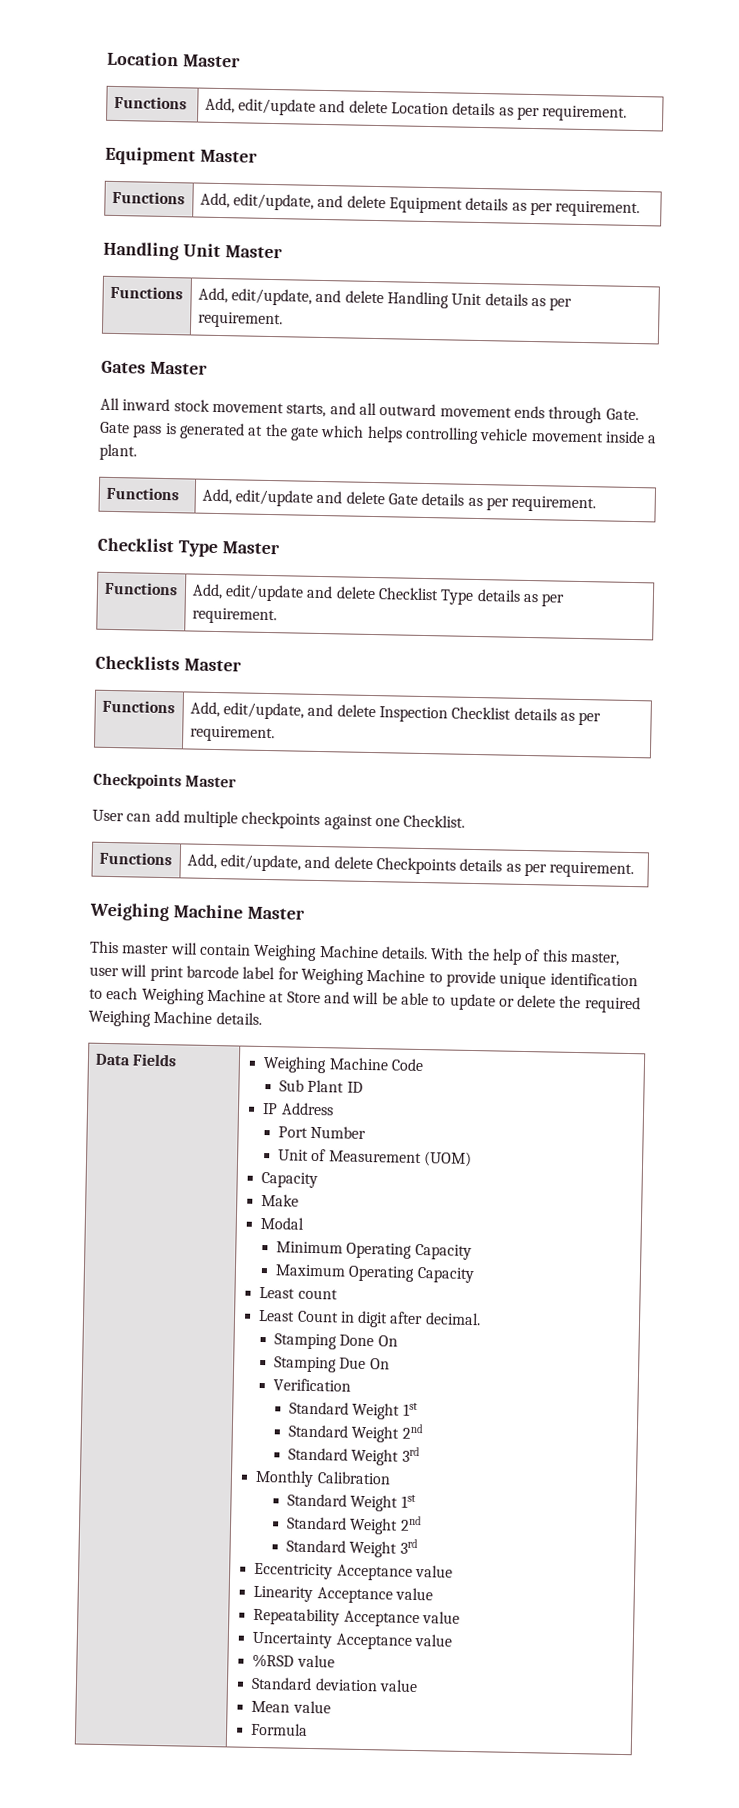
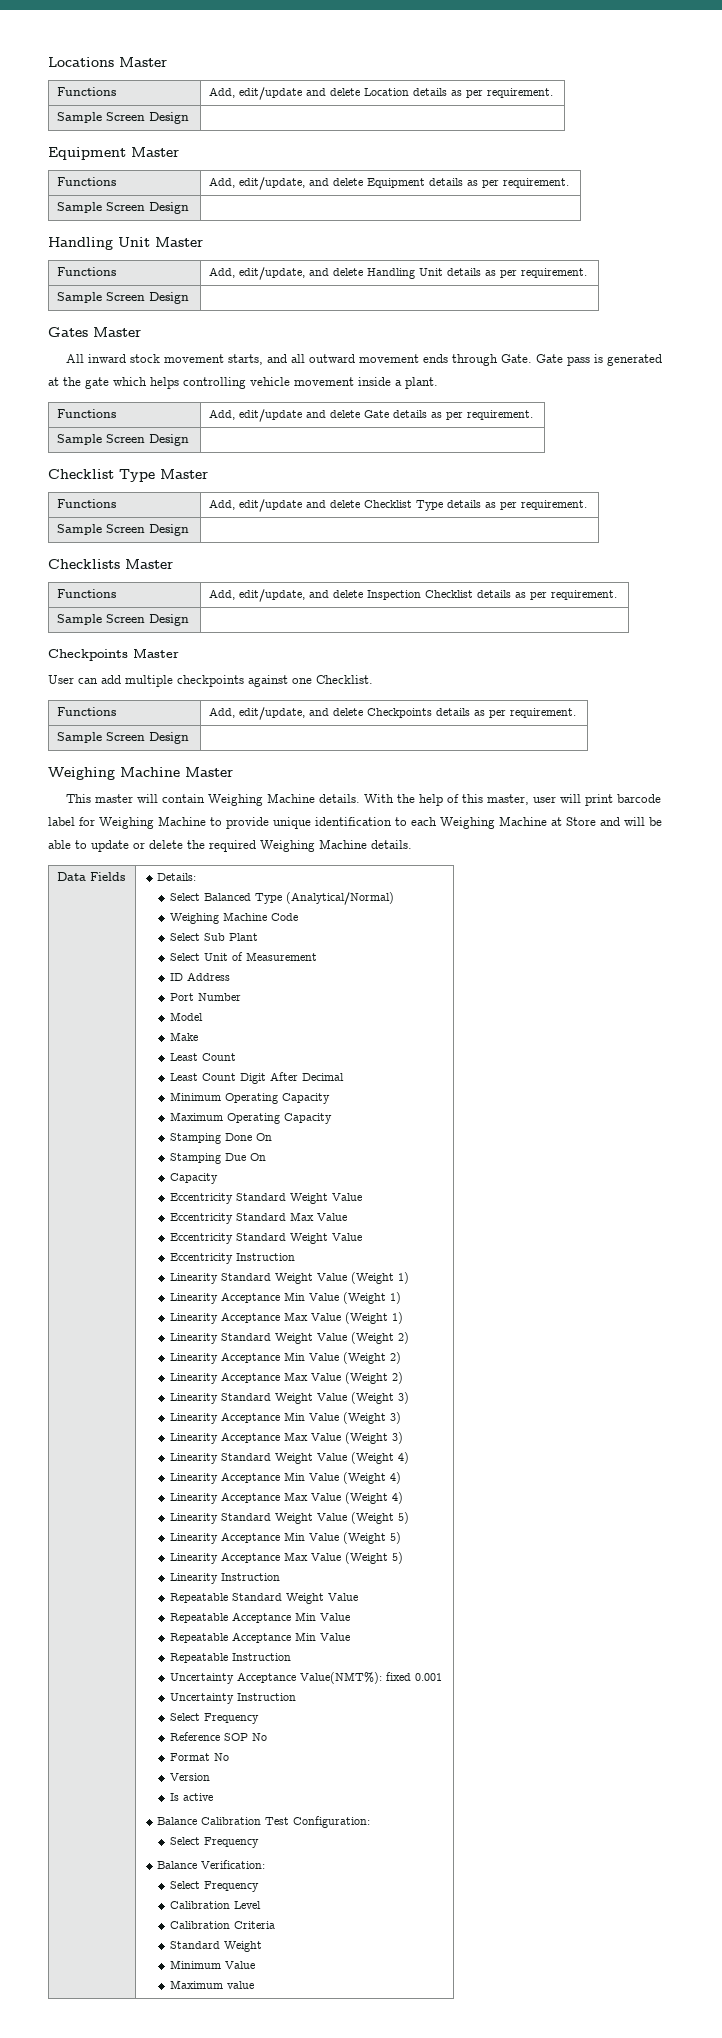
[107,51,179,67] Location -> [48,57,114,67] Locations
(628, 113) none -> [57,112,190,124] // Sample Screen Design |
(641, 209) none -> [57,202,190,214] // Sample Screen Design |
(283, 320) none -> [57,292,190,304] // Sample Screen Design |
(597, 504) none -> [57,434,190,446] // Sample Screen Design |
(277, 616) none -> [57,524,190,536] // Sample Screen Design |
(275, 734) none -> [57,614,190,626] // Sample Screen Design |
(635, 870) none -> [57,732,190,744] // Sample Screen Design |
(177, 1060) none -> [157,873,197,881] [169,892,394,905] Details: // Select Balanced Type (Analytical/Normal) //
(424, 1065) none -> [169,933,200,941] Select
(345, 1086) none -> [169,952,317,961] // Select Unit of Measurement //
[262,1102,279,1115] // IP -> (183, 977) none
[278,1148,473,1168] [261,1171,319,1189] [261,1193,300,1207] [260,1216,305,1230] Unit of Measurement (UOM) // Capacity // Make // Modal -> [169,1012,203,1021] [169,1032,198,1041] [169,1053,236,1061] [169,1072,344,1084] Model // Make // Least Count // Least Count Digit After Decimal
[259,1286,338,1300] [258,1309,481,1328] // Least count // Least Count in digit after decimal. -> (332, 1118) none
[273,1378,352,1392] [289,1401,418,1420] [288,1423,424,1443] [288,1446,420,1466] [255,1469,391,1488] [287,1493,416,1512] [286,1515,422,1535] [286,1538,418,1558] [254,1562,453,1581] [253,1585,433,1604] [253,1607,460,1628] [252,1631,452,1650] [252,1653,335,1668] [251,1676,418,1693] [251,1700,331,1714] [251,1722,309,1736] Verification // Standard Weight 1st // Standard Weight 2nd // Standard Weight 3rd // Monthly Calibration // Standard Weight 1st // Standard Weight 2nd // Standard Weight 3rd // Eccentricity Acceptance value // Linearity Acceptance value // Repeatability Acceptance value // Uncertainty Acceptance value // %RSD value // Standard deviation value // Mean value // Formula -> [169,1173,218,1184] [169,1193,362,1204] [169,1212,347,1224] [169,1233,362,1244] [169,1253,295,1264] [169,1272,409,1284] [169,1292,401,1304] [169,1312,403,1324] [169,1332,409,1344] [169,1352,401,1364] [169,1372,403,1384] [169,1392,409,1404] [169,1412,401,1424] [169,1432,403,1444] [169,1452,409,1464] [169,1472,401,1484] [169,1492,403,1504] [169,1512,409,1524] [169,1532,401,1544] [169,1552,403,1564] [169,1573,280,1584] [169,1593,358,1604] [169,1612,350,1623] [169,1632,350,1643] [169,1653,291,1663] [169,1672,442,1684] [169,1693,296,1704] [169,1713,259,1724] [169,1732,267,1741] [169,1753,229,1761] [169,1773,210,1781] [169,1793,213,1801] [157,1816,371,1828] [169,1837,259,1848] [157,1860,266,1869] [169,1881,259,1892] [169,1901,261,1909] [169,1921,275,1929] [169,1941,262,1952] [169,1960,255,1969] [169,1980,254,1989] Capacity // Eccentricity Standard Weight Value // Eccentricity Standard Max Value // Eccentricity Standard Weight Value // Eccentricity Instruction // Linearity Standard Weight Value (Weight 1) // Linearity Acceptance Min Value (Weight 1) // Linearity Acceptance Max Value (Weight 1) // Linearity Standard Weight Value (Weight 2) // Linearity Acceptance Min Value (Weight 2) // Linearity Acceptance Max Value (Weight 2) // Linearity Standard Weight Value (Weight 3) // Linearity Acceptance Min Value (Weight 3) // Linearity Acceptance Max Value (Weight 3) // Linearity Standard Weight Value (Weight 4) // Linearity Acceptance Min Value (Weight 4) // Linearity Acceptance Max Value (Weight 4) // Linearity Standard Weight Value (Weight 5) // Linearity Acceptance Min Value (Weight 5) // Linearity Acceptance Max Value (Weight 5) // Linearity Instruction // Repeatable Standard Weight Value // Repeatable Acceptance Min Value // Repeatable Acceptance Min Value // Repeatable Instruction // Uncertainty Acceptance Value(NMT%): fixed 0.001 // Uncertainty Instruction // Select Frequency // Reference SOP No // Format No // Version // Is active // Balance Calibration Test Configuration: // Select Frequency // Balance Verification: // Select Frequency // Calibration Level // Calibration Criteria // Standard Weight // Minimum Value // Maximum value

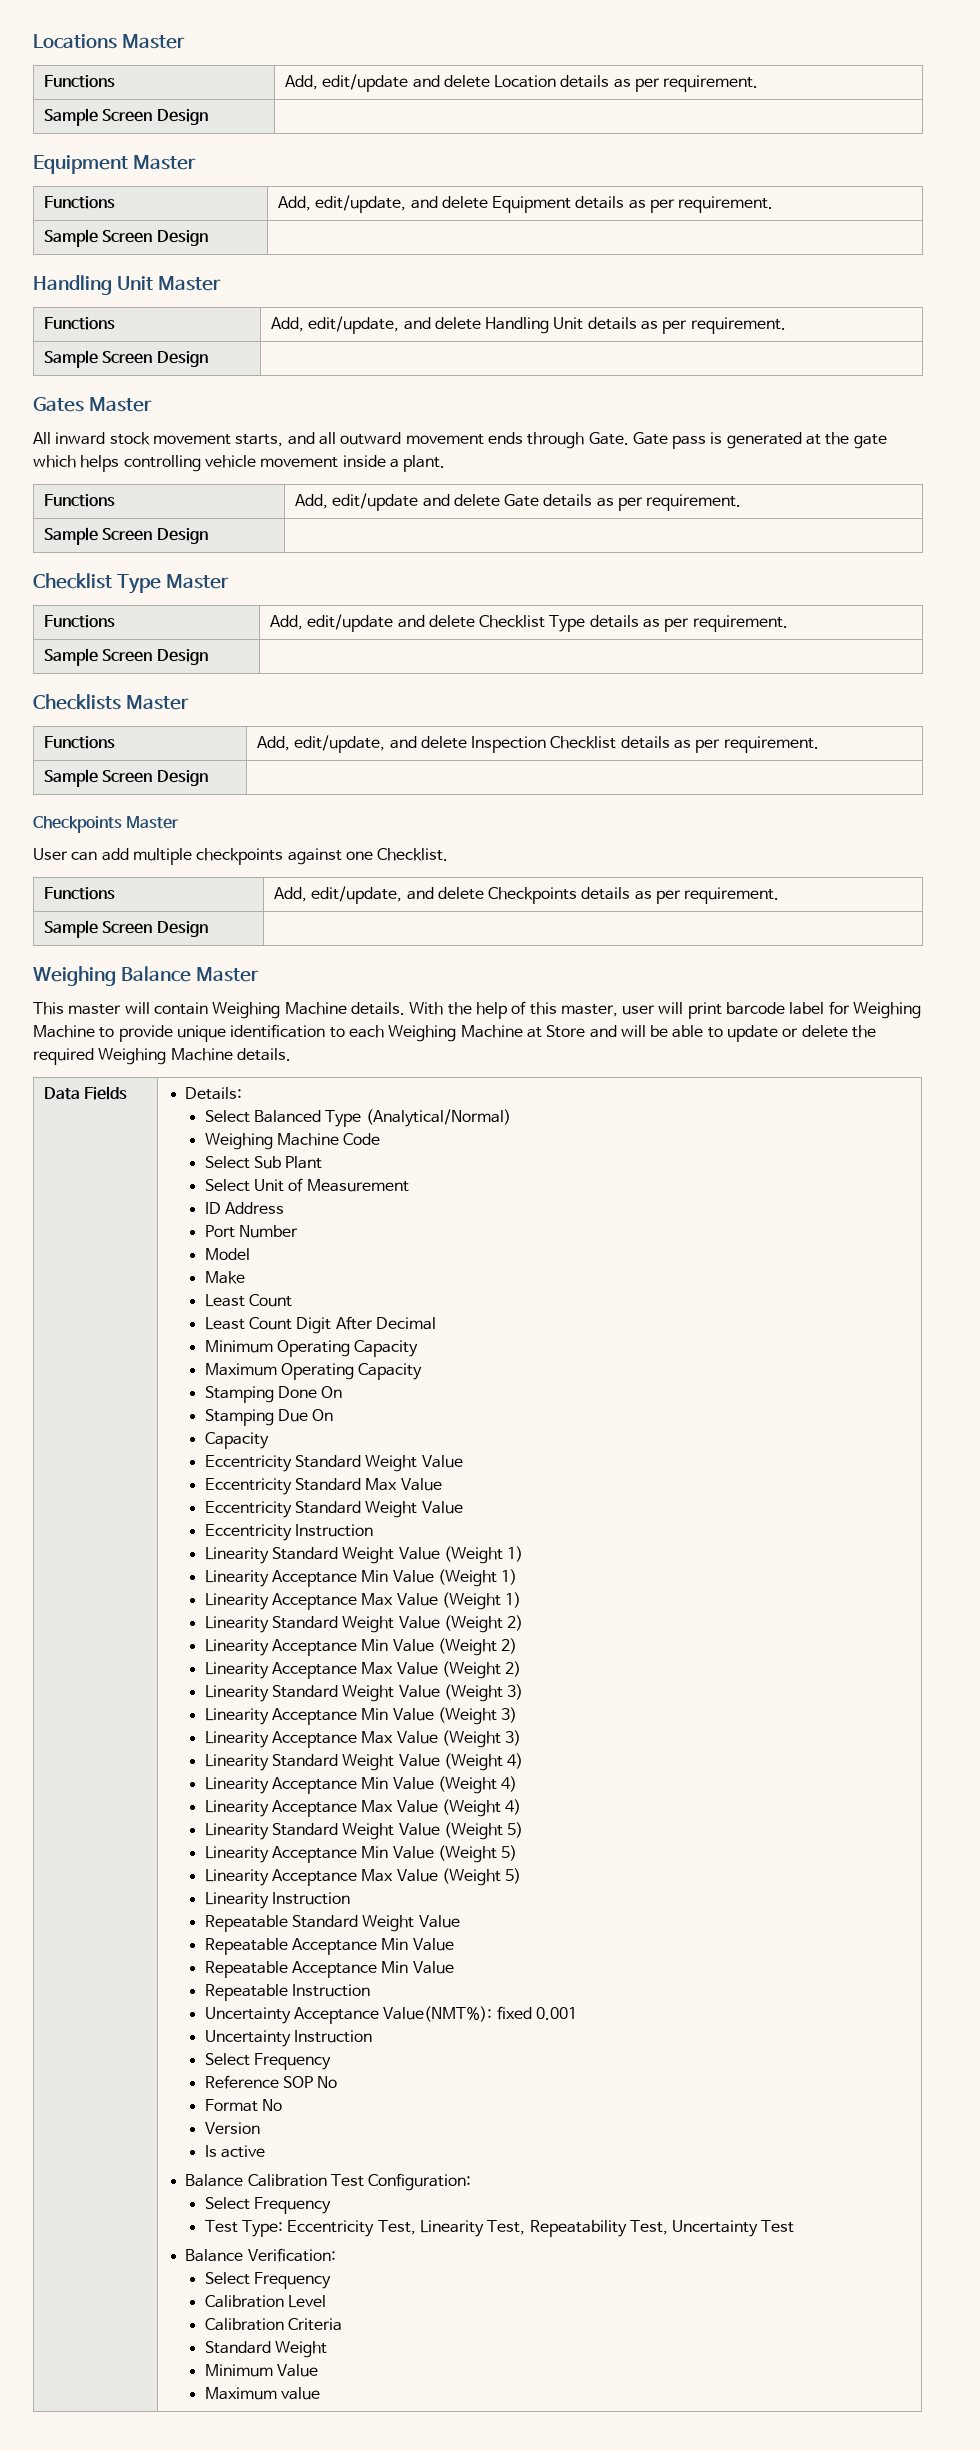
[120,767,180,777] Machine -> [120,966,191,982] Balance
(259, 1842) none -> [204,2220,795,2237] // Test Type: Eccentricity Test, Linearity Test, Repeatability Test, Uncertainty Test

